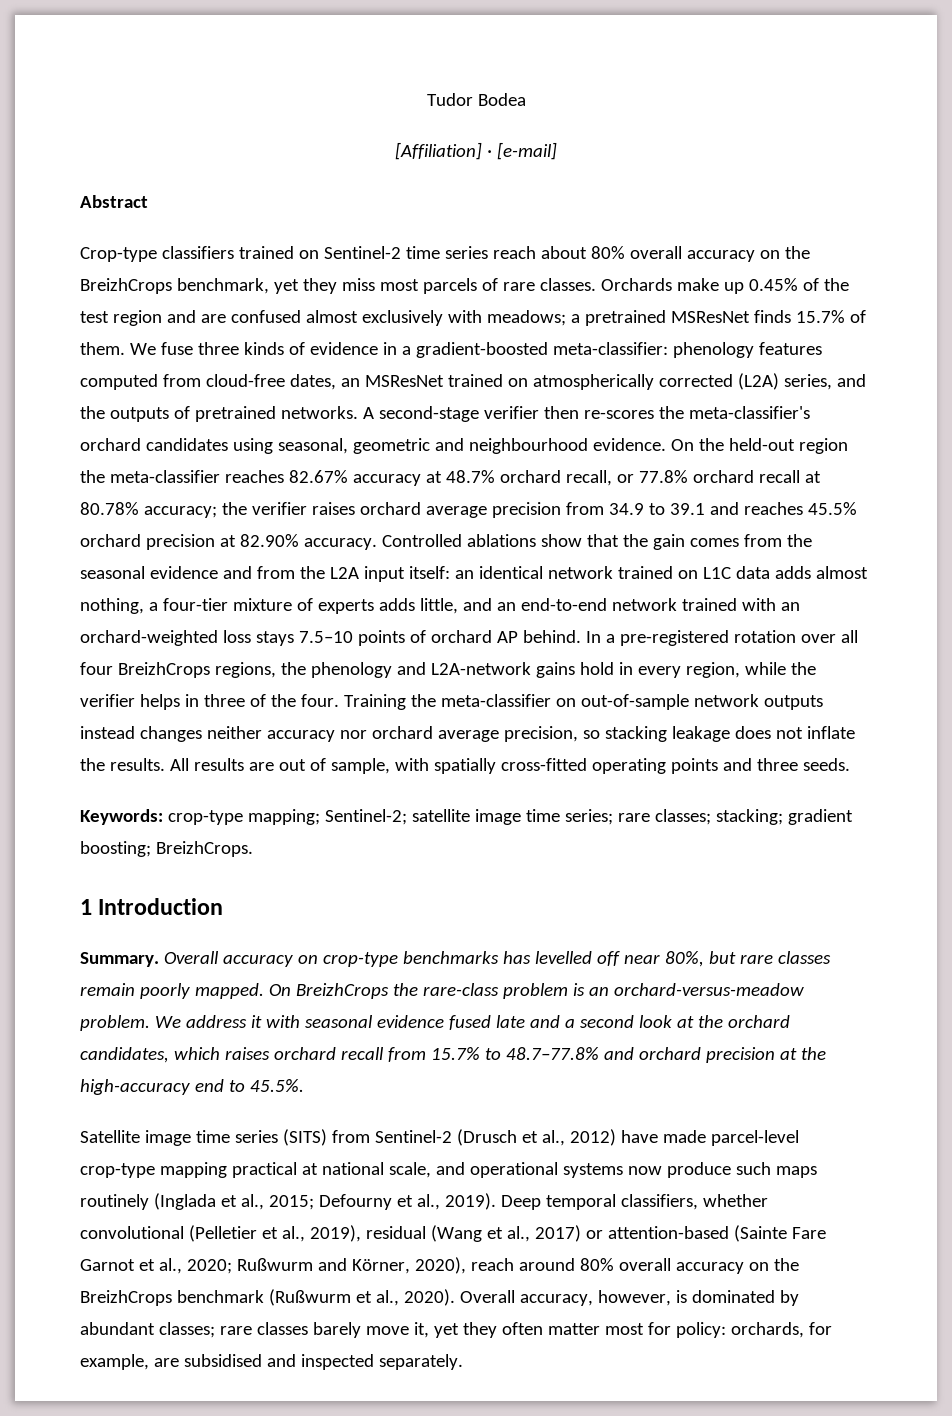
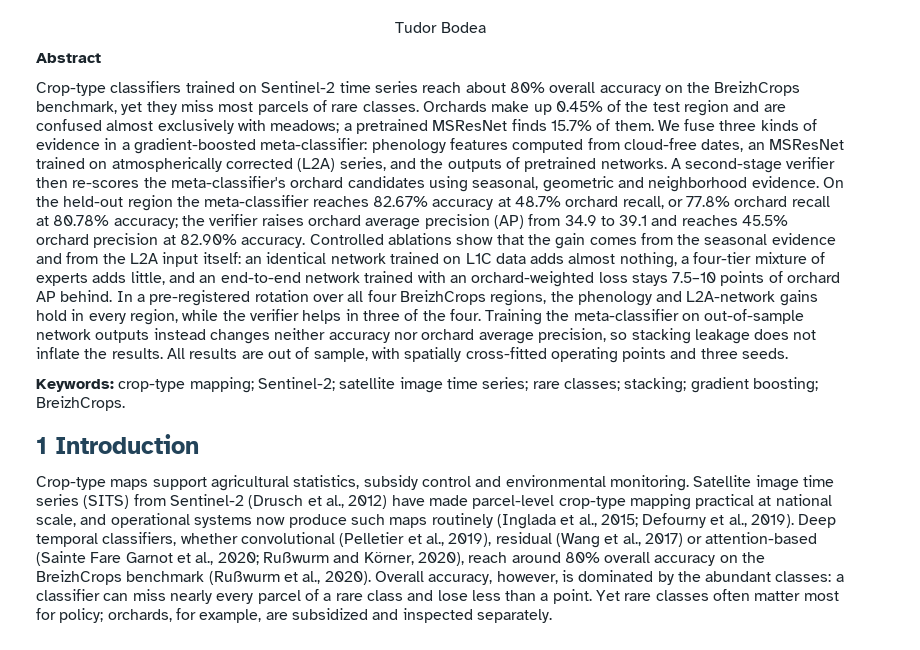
[395,142,557,160] // [Affiliation] · [e-mail] -> (486, 27) none
[468,438,588,454] neighbourhood -> [648,176,748,192] neighborhood
(561, 510) none -> [493,215,524,229] (AP)
[80,951,831,967] [80,983,804,999] [80,1015,790,1031] [80,1047,826,1063] [80,1079,304,1095] Summary. Overall accuracy on crop-type benchmarks has levelled off near 80%, but rare classes remain poorly mapped. On BreizhCrops the rare-class problem is an orchard-versus-meadow problem. We address it with seasonal evidence fused late and a second look at the orchard candidates, which raises orchard recall from 15.7% to 48.7–77.8% and orchard precision at the high-accuracy end to 45.5%. // -> [36,475,689,491] Crop-type maps support agricultural statistics, subsidy control and environmental monitoring.
[80,1322,497,1338] abundant classes; rare classes barely move it, yet they -> [677,571,844,582] [36,589,709,604] the abundant classes: a classifier can miss nearly every parcel of a rare class and lose less than a point. Yet rare classes
[675,1322,726,1338] policy: -> [59,608,104,623] policy;
[183,1354,262,1367] subsidised -> [291,608,368,620] subsidized

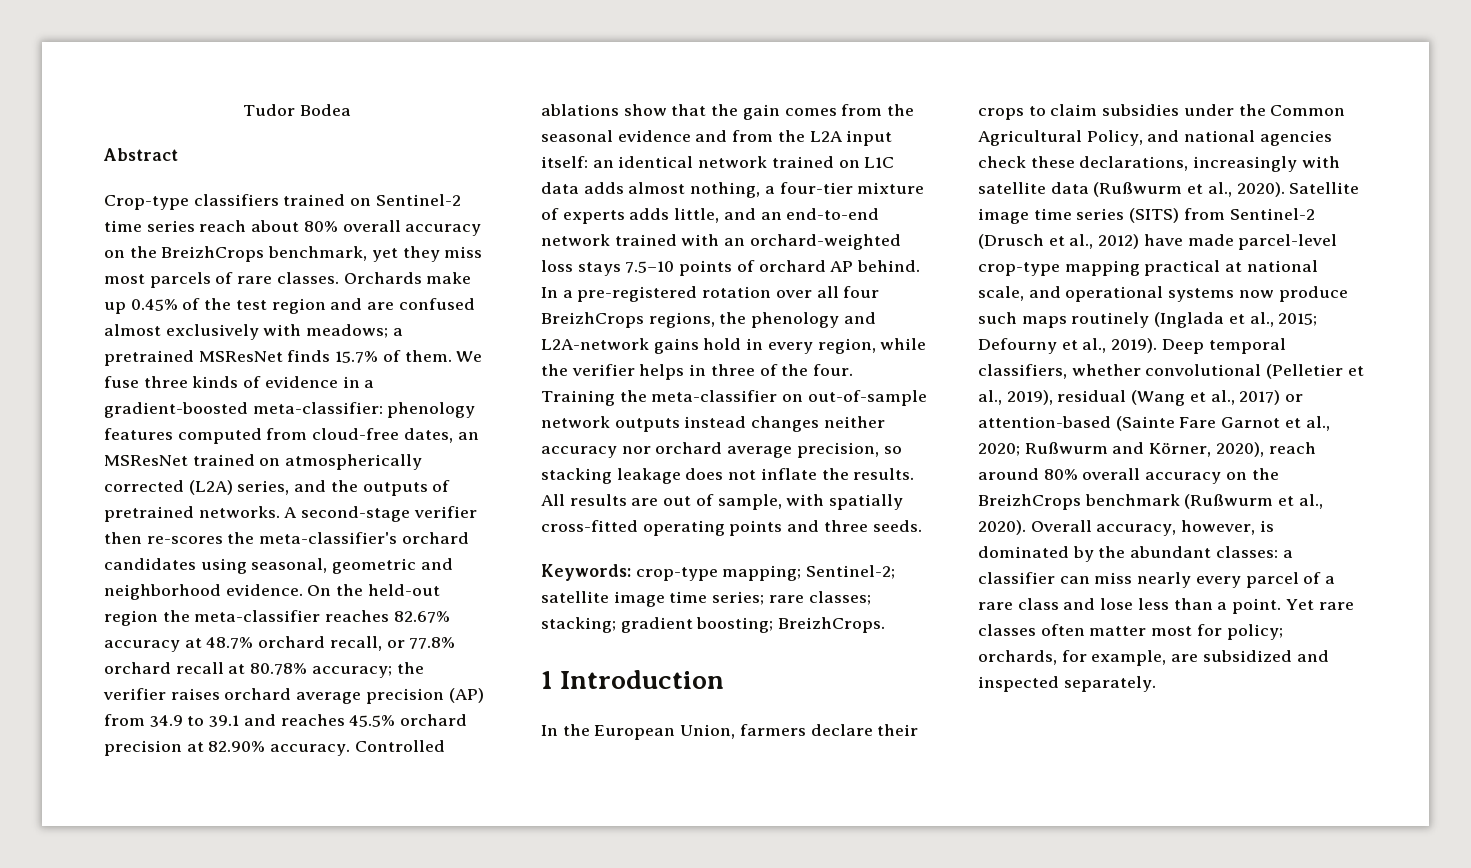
[36,475,689,491] Crop-type maps support agricultural statistics, subsidy control and environmental monitoring. -> [541,724,919,740] [978,104,1346,120] [978,130,1332,146] [978,156,1340,172] [978,182,1285,197] In the European Union, farmers declare their crops to claim subsidies under the Common Agricultural Policy, and national agencies check these declarations, increasingly with satellite data (Rußwurm et al., 2020).

